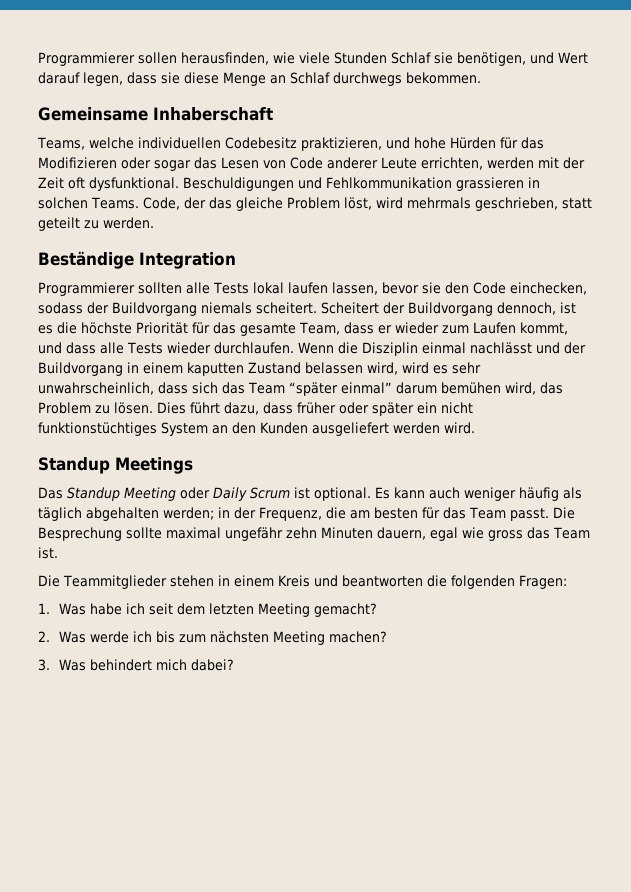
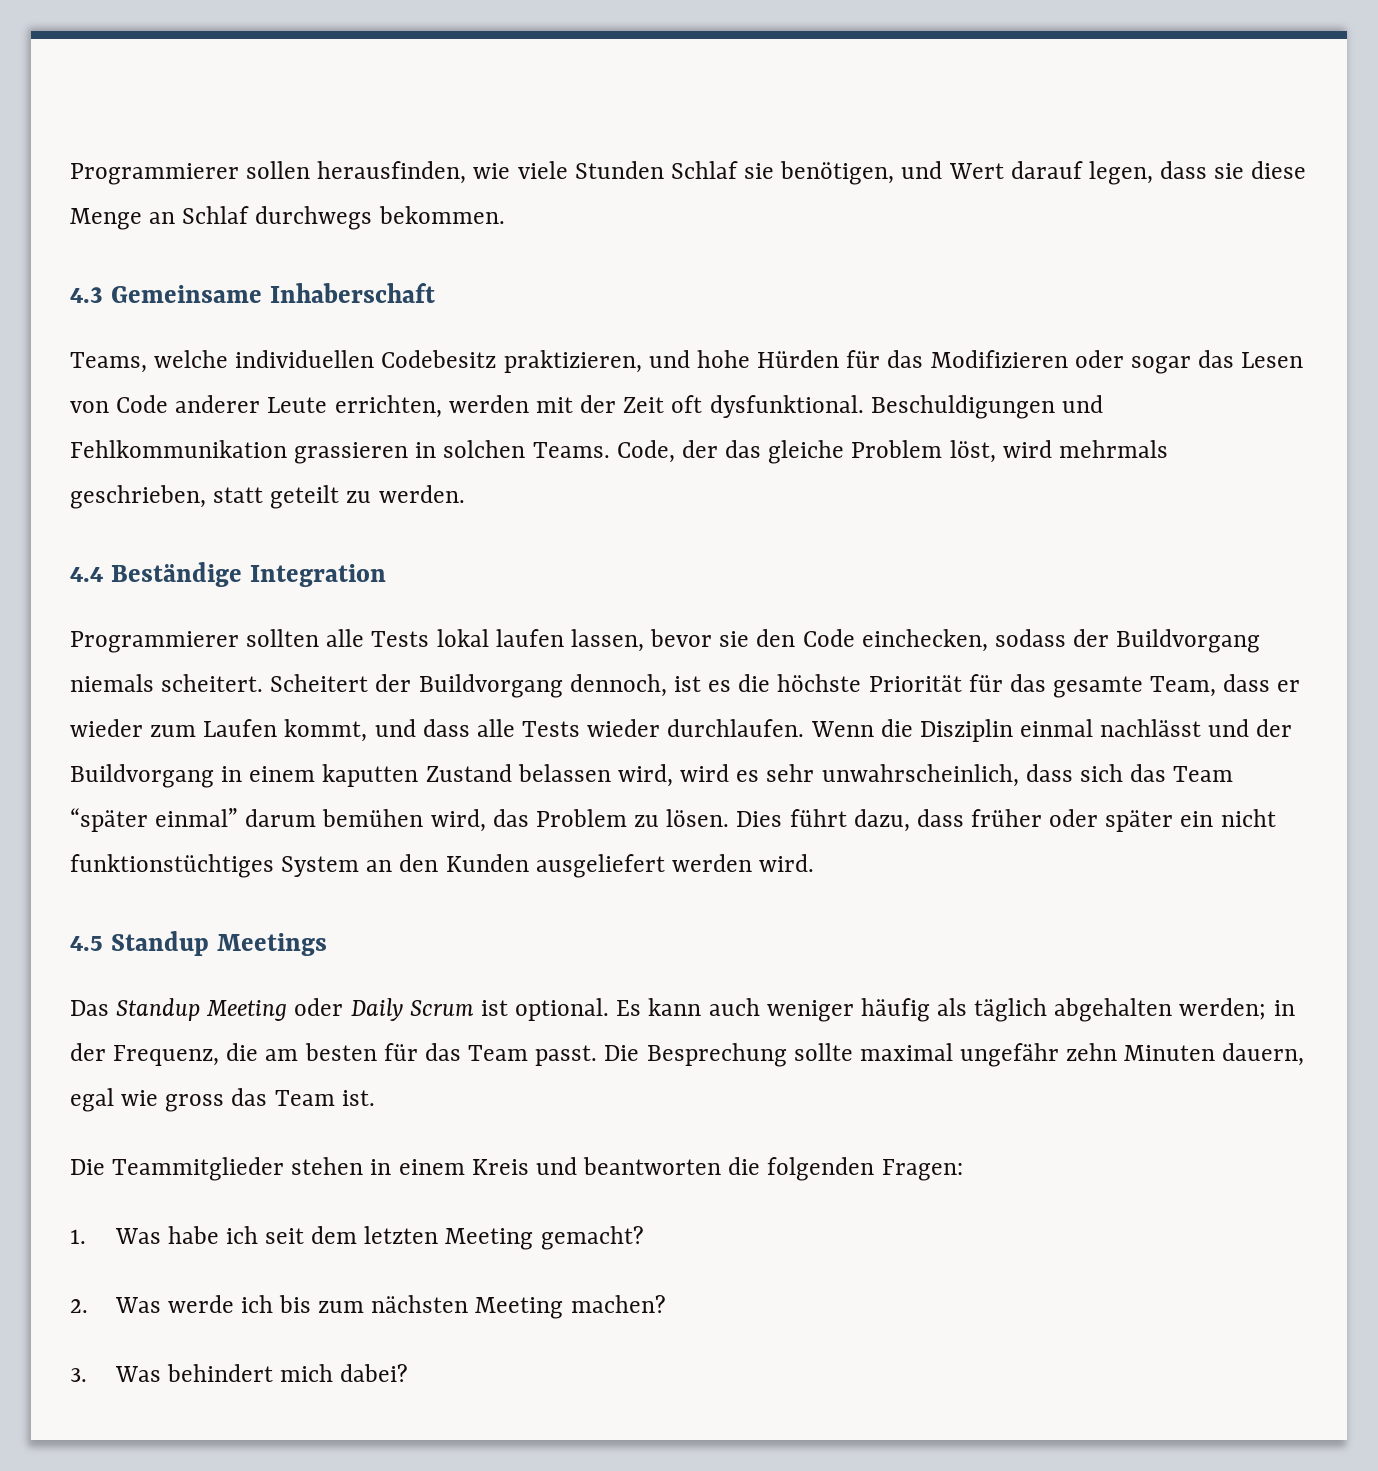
(481, 78) none -> [70,287,103,303] 4.3
(154, 223) none -> [70,567,103,582] 4.4
(475, 428) none -> [70,936,103,951] 4.5

